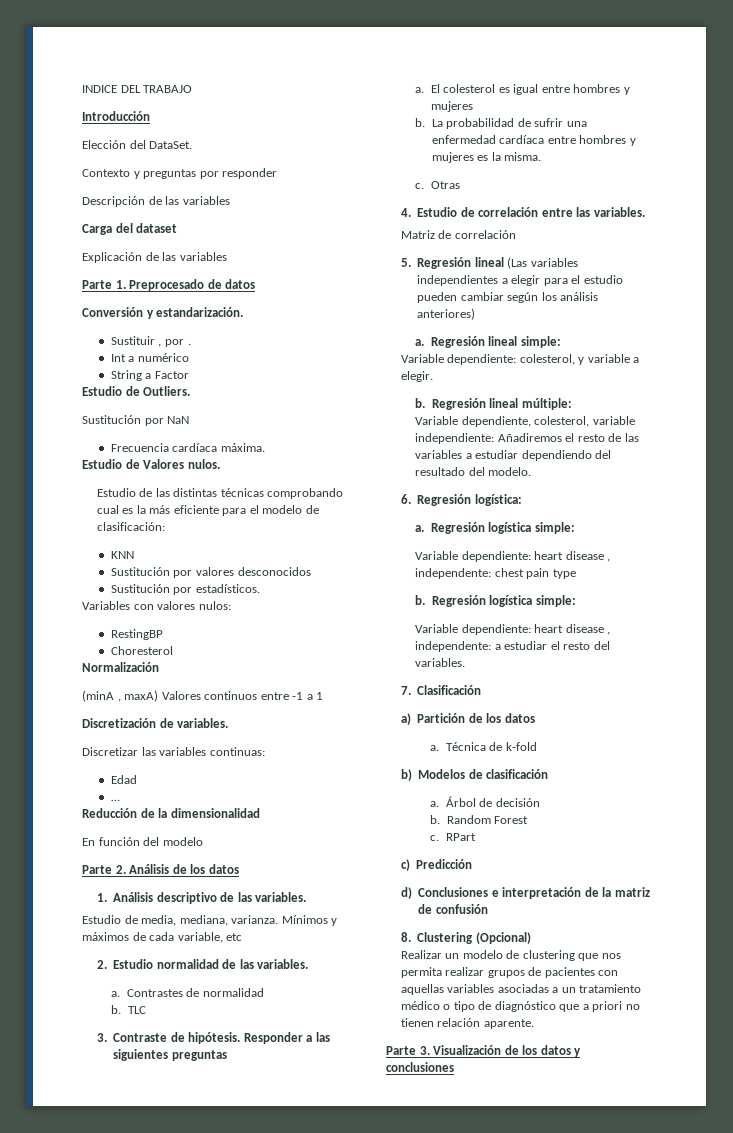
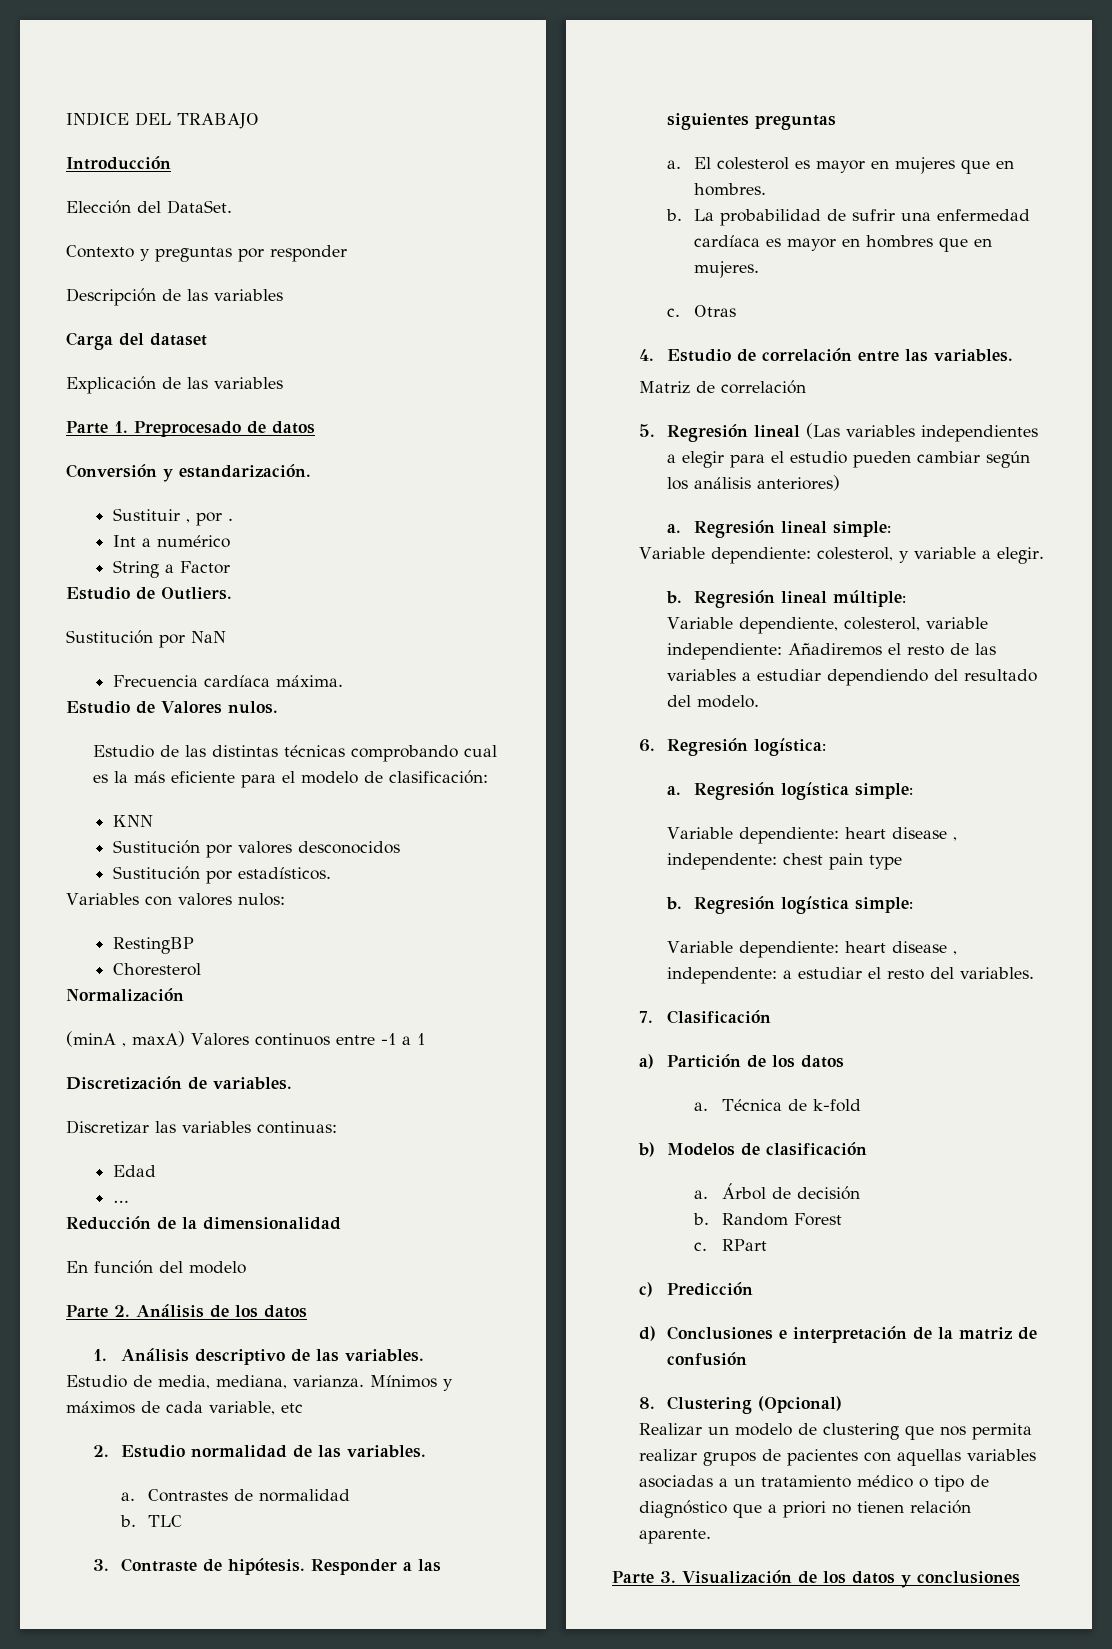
[513,84,630,95] [430,101,473,112] igual entre hombres y mujeres -> [816,157,1015,174] [694,183,767,196] mayor en mujeres que en hombres.
[547,135,636,146] [431,152,542,163] entre hombres y mujeres es la misma. -> [766,235,993,252] [694,261,760,278] es mayor en hombres que en mujeres.

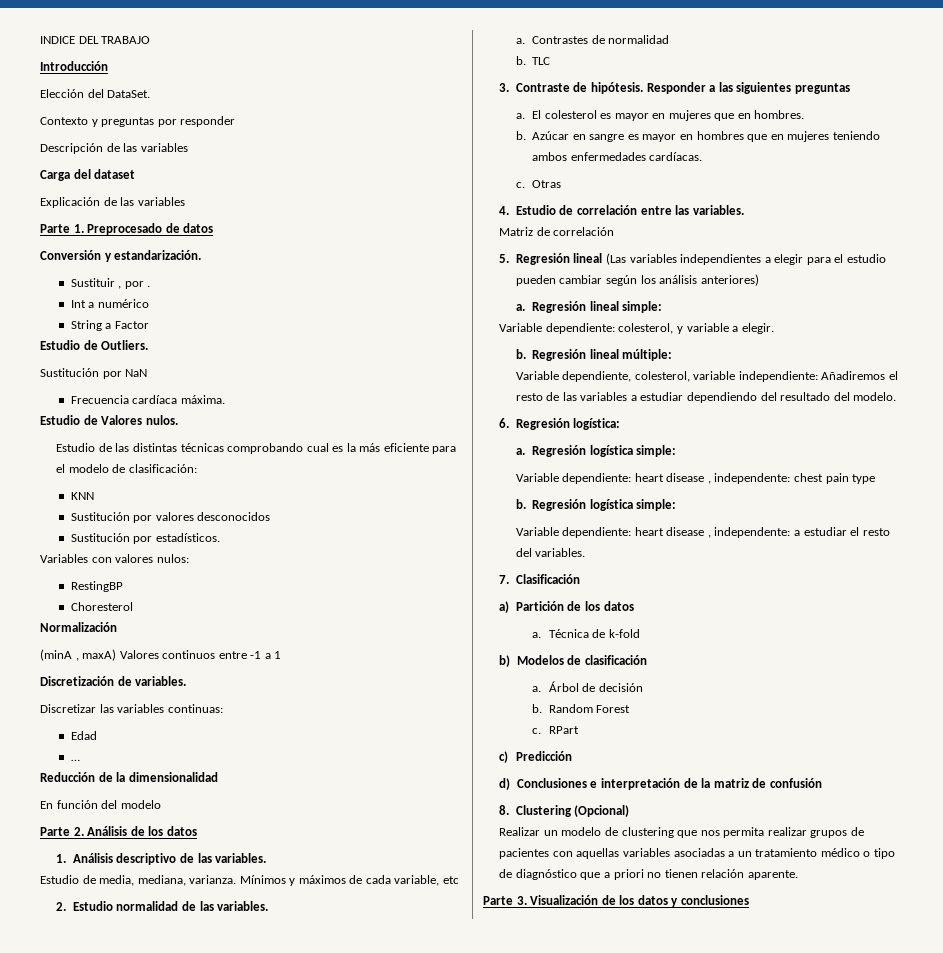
[694,209,1031,226] [694,235,761,247] La probabilidad de sufrir una enfermedad cardíaca -> [532,131,625,142] Azúcar en sangre
[694,261,760,278] mujeres. -> [787,131,880,142] [532,152,703,161] mujeres teniendo ambos enfermedades cardíacas.

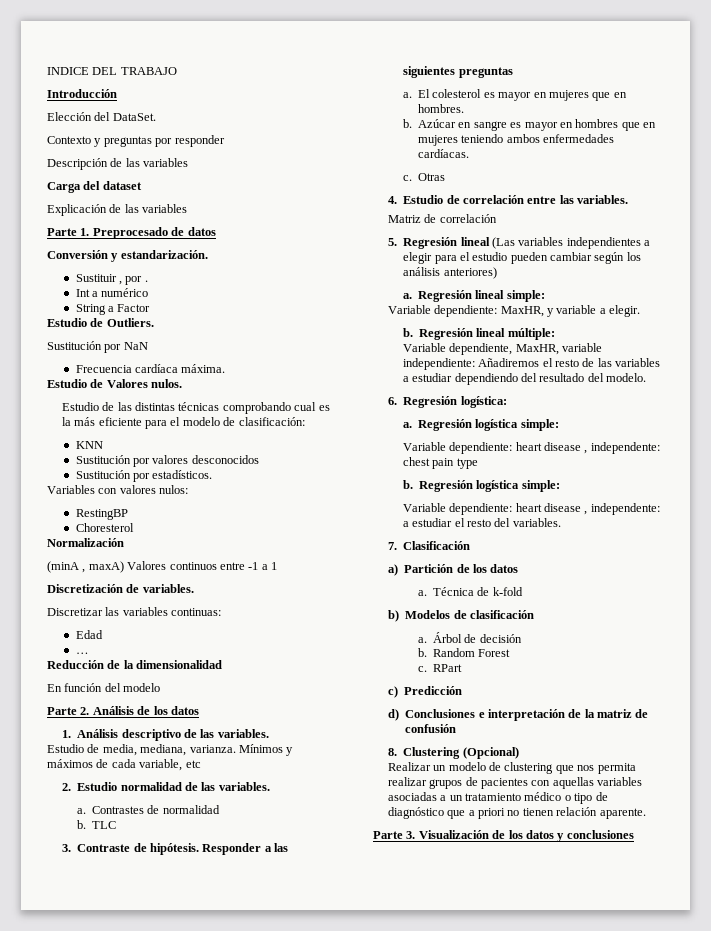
[618,323,674,334] colesterol, -> [500,306,544,317] MaxHR,
[634,371,690,382] colesterol, -> [515,344,559,355] MaxHR,

